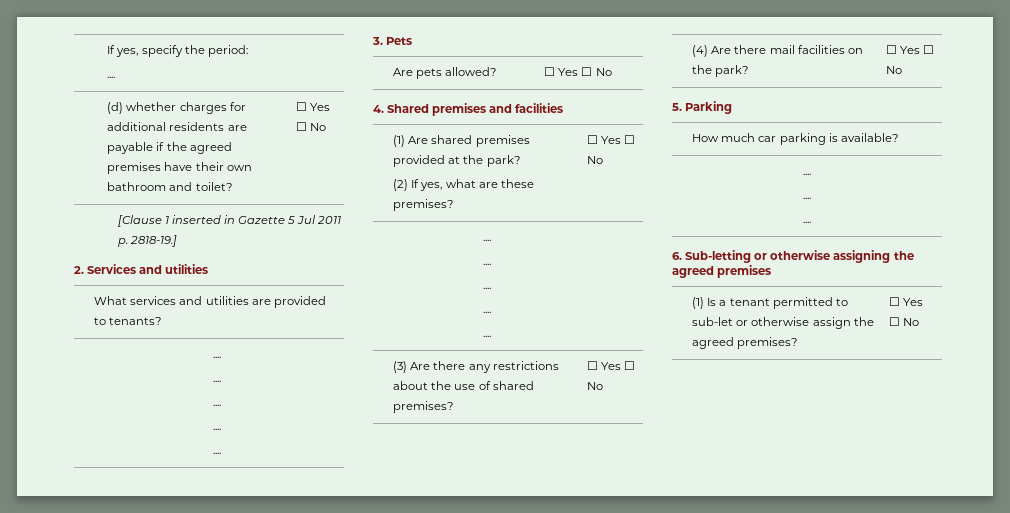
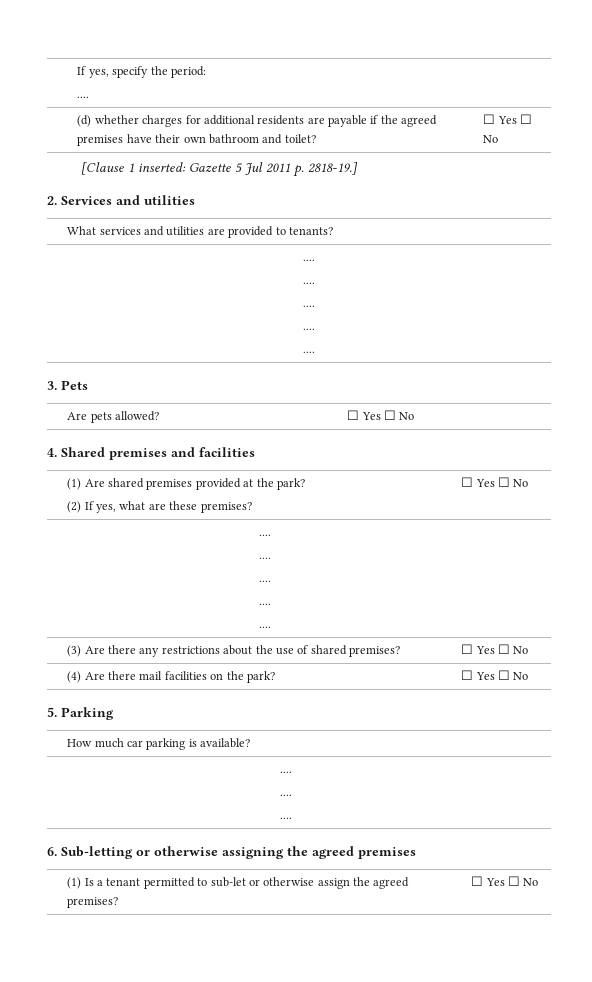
[171,215,235,224] inserted in -> [137,162,186,172] inserted:

